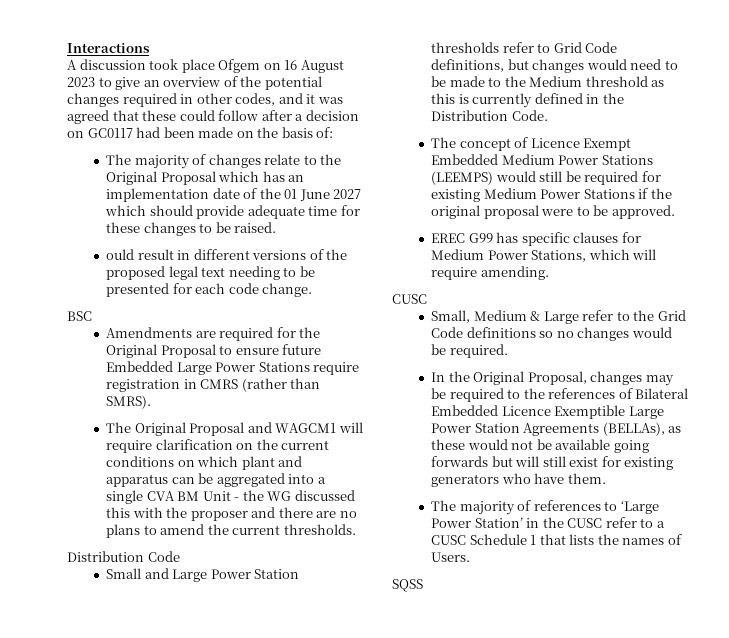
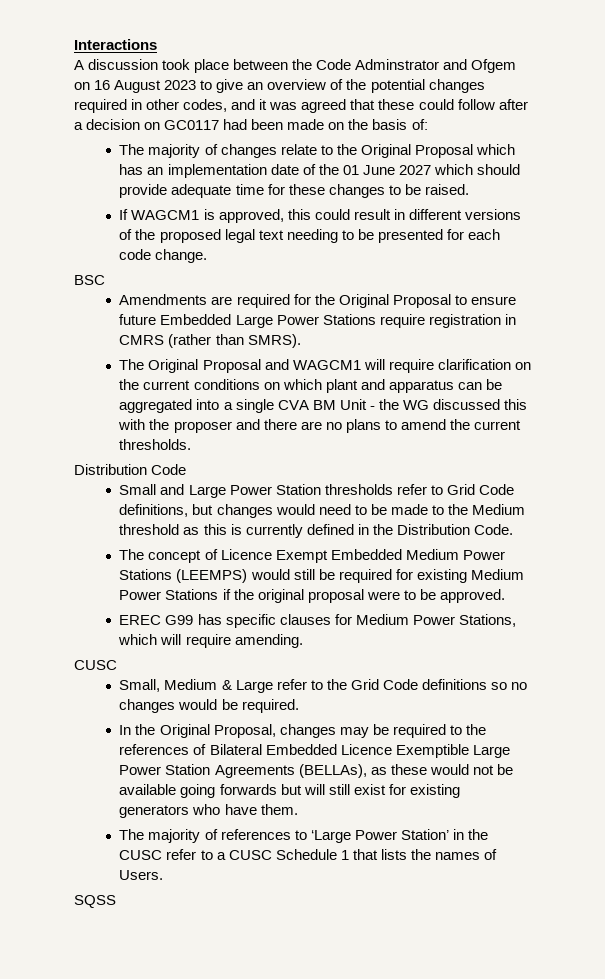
(215, 66) none -> [233,59,468,70] between the Code Adminstrator and
[106,249,135,260] ould -> [119,209,350,223] If WAGCM1 is approved, this could

